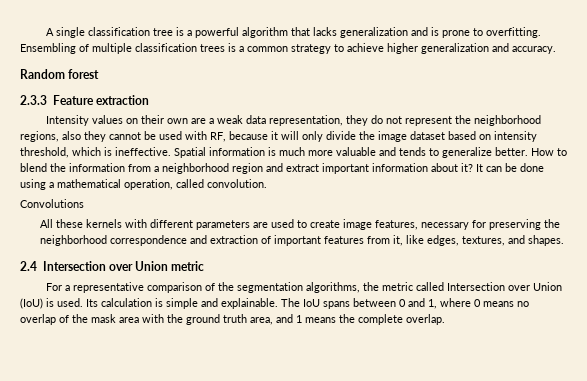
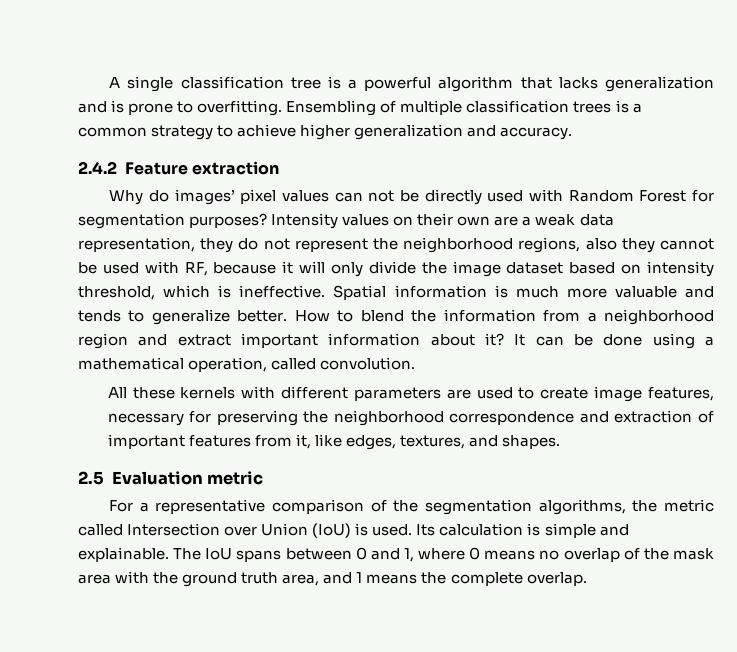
[20,69,100,79] [20,95,47,105] Random forest // 2.3.3 -> [78,161,117,174] 2.4.2
(149, 100) none -> [109,189,714,205] [78,213,268,229] Why do images’ pixel values can not be directly used with Random Forest for segmentation purposes?
[20,199,84,208] // Convolutions -> (416, 363) none
[20,261,168,271] 2.4 Intersection over Union -> [78,471,203,485] 2.5 Evaluation

